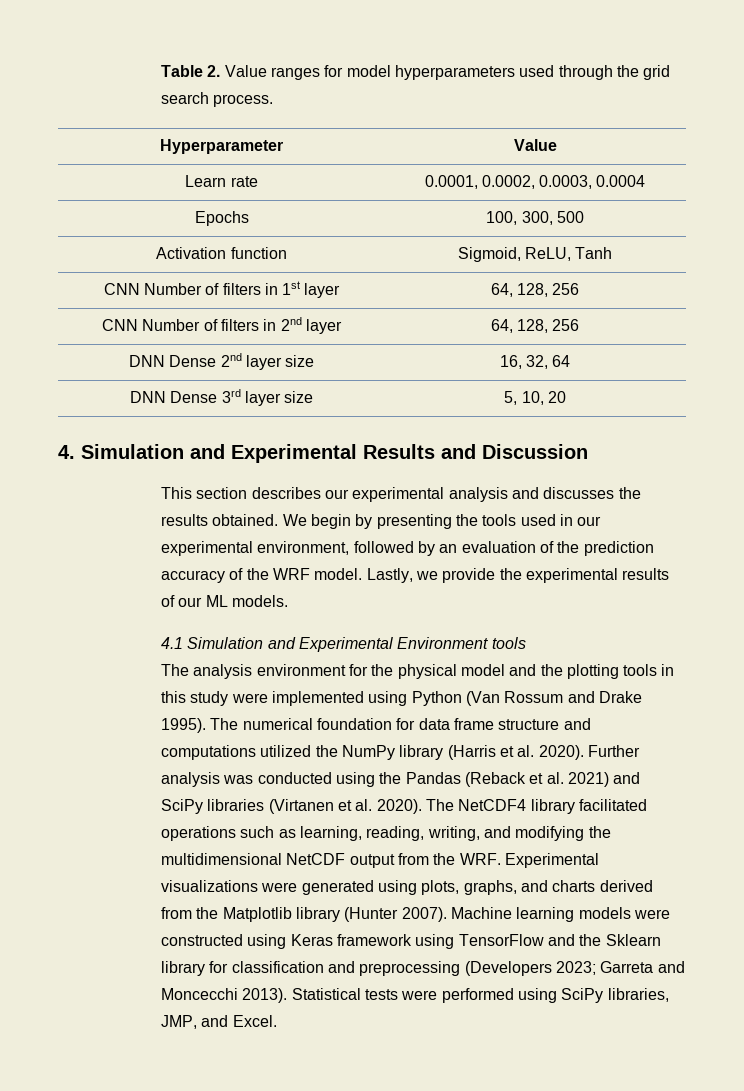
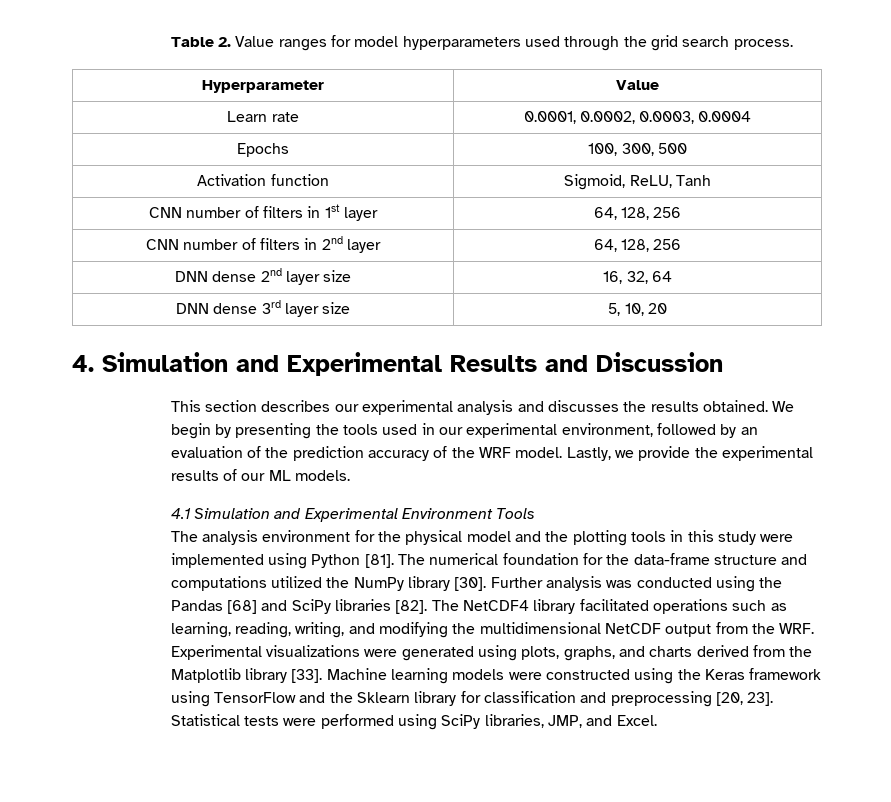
[143,283,202,295] Number -> [186,207,242,218] number
[142,319,201,331] Number -> [183,239,239,250] number
[169,355,217,367] Dense -> [212,271,257,282] dense
[170,391,218,403] Dense -> [213,303,258,314] dense
[491,637,526,649] tools -> [496,508,536,519] Tools
[465,691,642,706] [160,718,206,733] (Van Rossum and Drake 1995). -> [364,554,394,568] [81].
[418,718,494,730] data frame -> [606,553,710,565] the data-frame
[447,745,584,760] (Harris et al. 2020). -> [454,577,487,591] [30].
[464,772,641,787] [160,799,422,814] (Reback et al. 2021) and SciPy libraries (Virtanen et al. 2020). -> [227,599,428,614] [68] and SciPy libraries [82].
[344,907,447,922] (Hunter 2007). -> [291,669,323,683] [33].
(287, 941) none -> [677,669,701,680] the
[464,961,685,976] [160,988,288,1003] (Developers 2023; Garreta and Moncecchi 2013). -> [715,692,774,706] [20, 23].

